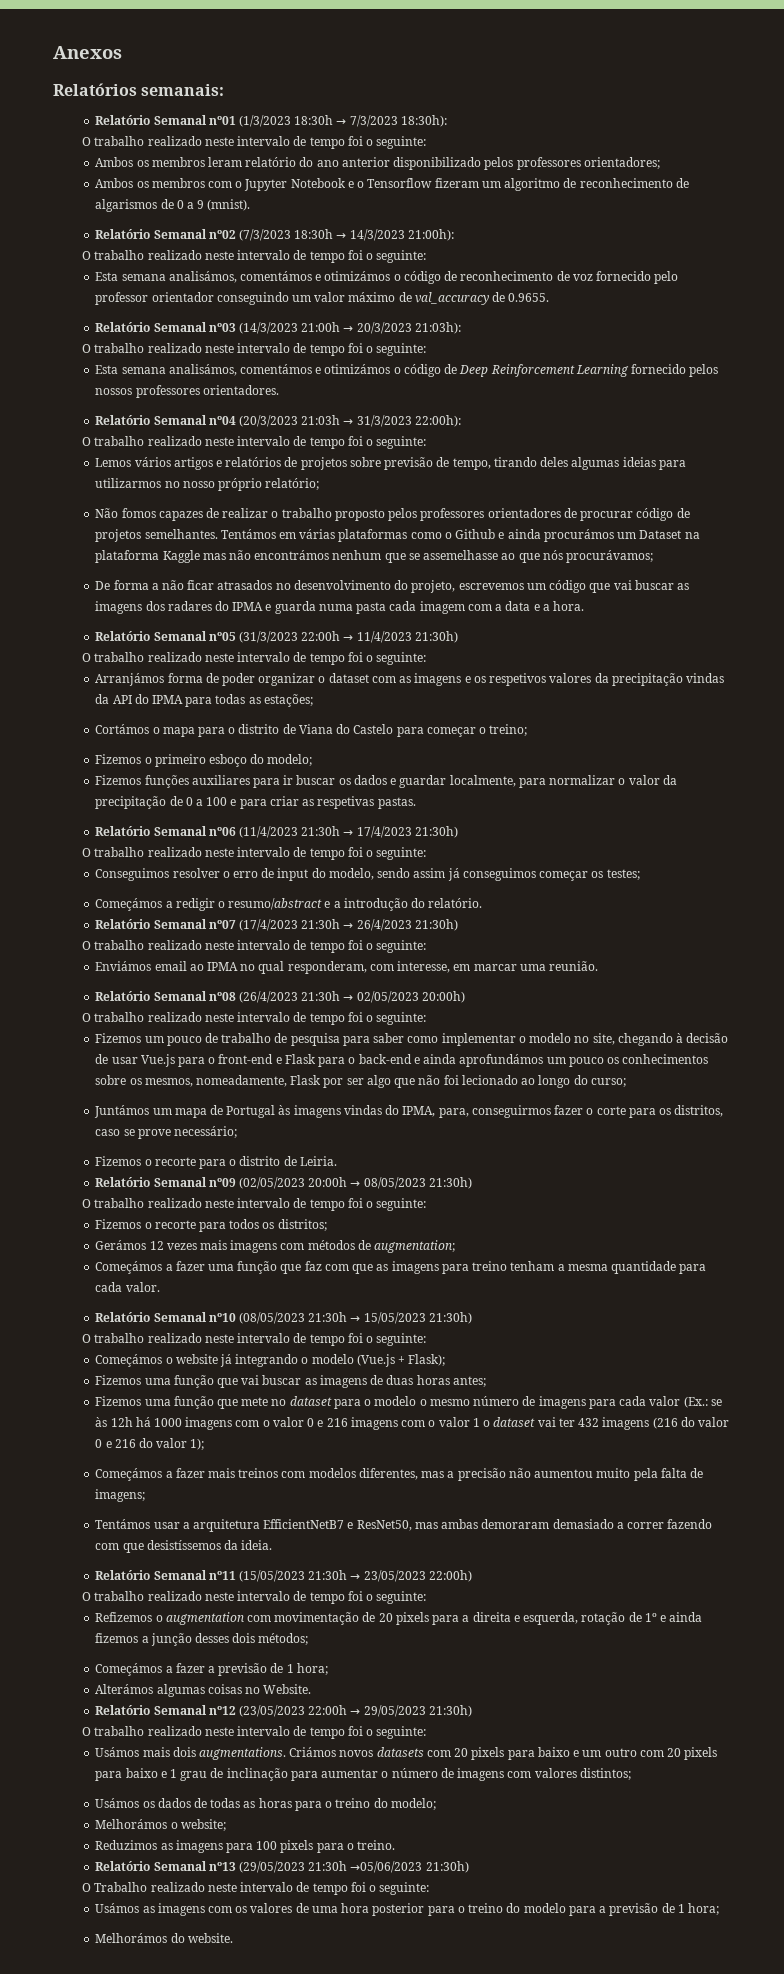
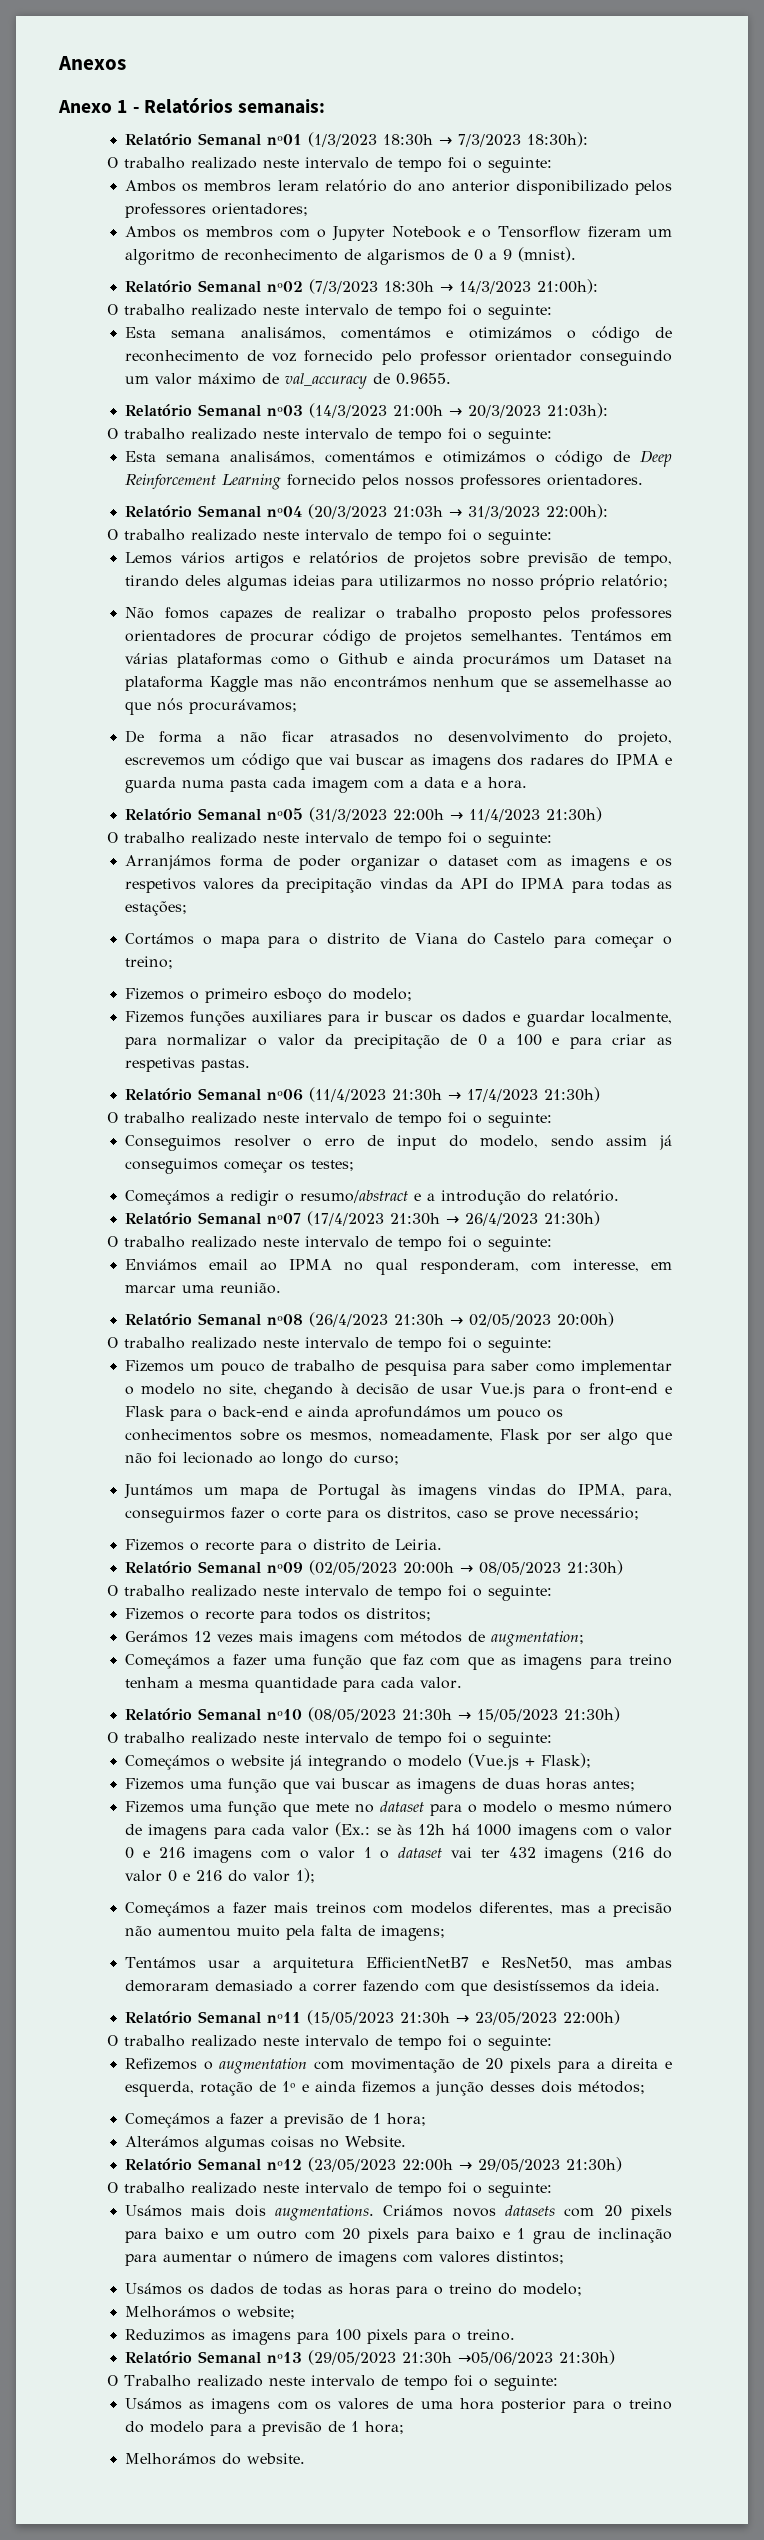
(122, 52) none -> [58,100,139,113] Anexo 1 -

